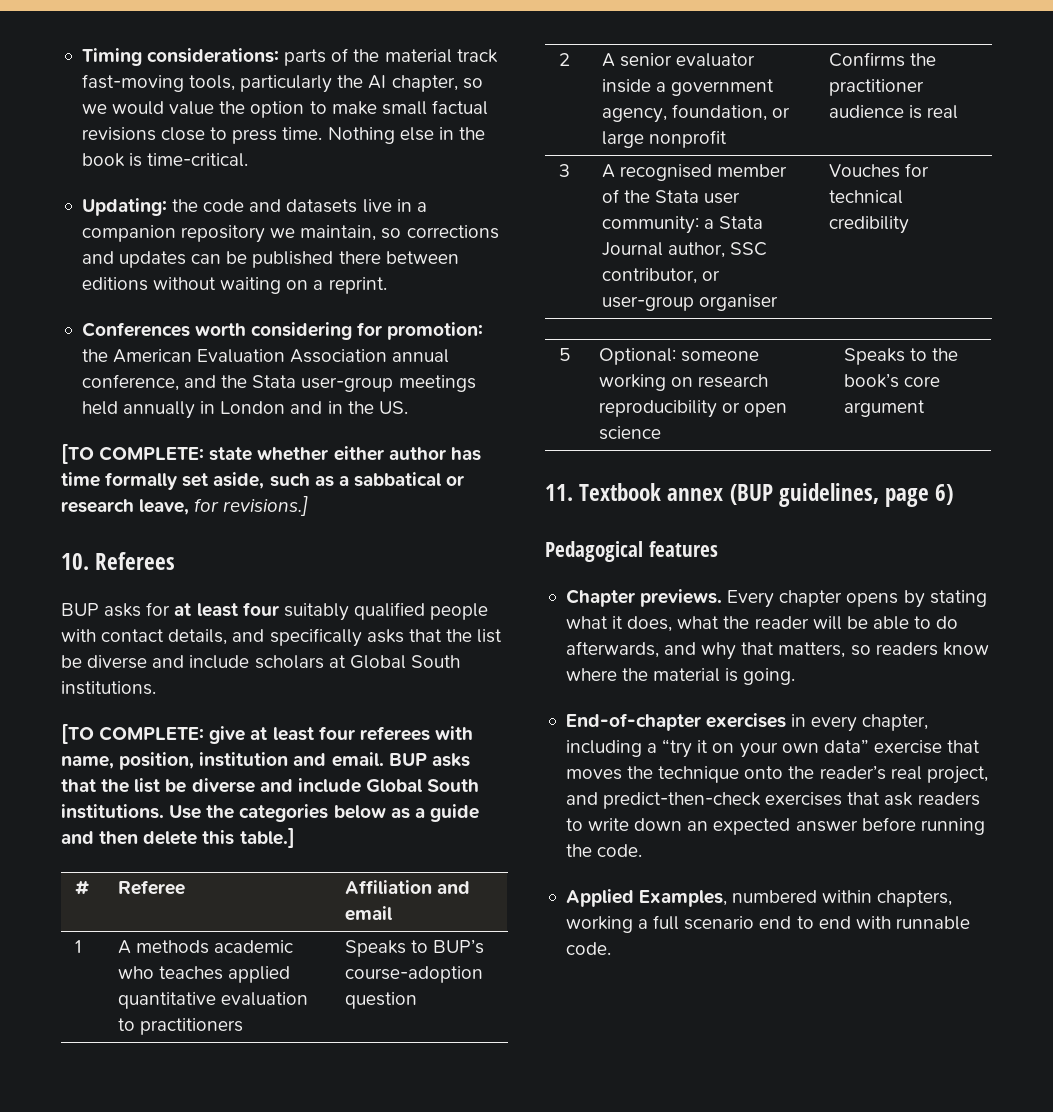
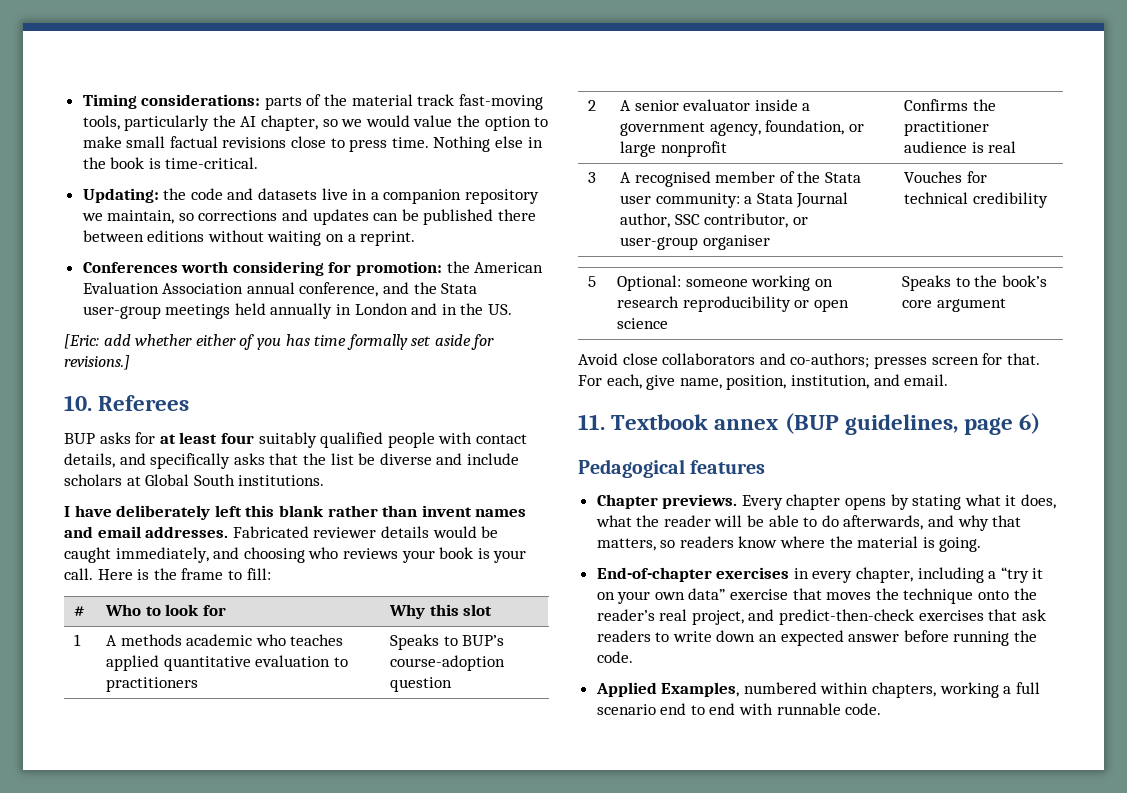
[61,444,481,464] [61,472,465,490] [61,499,190,515] [TO COMPLETE: state whether either author has time formally set aside, such as a sabbatical or research leave, -> [64,334,471,350] [Eric: add whether either of you has time formally set aside
[61,724,473,744] [61,752,470,770] [61,778,480,793] [61,804,479,822] [61,828,295,848] [75,880,90,895] [118,880,186,895] [345,880,471,894] [345,906,394,921] [TO COMPLETE: give at least four referees with name, position, institution and email. BUP asks that the list be diverse and include Global South institutions. Use the categories below as a guide and then delete this table.] // # | Referee | Affiliation and email -> [64,505,527,520] [64,526,499,538] [64,547,527,563] [64,568,271,580] [74,606,86,616] [105,604,226,616] [389,604,493,619] I have deliberately left this blank rather than invent names and email addresses. Fabricated reviewer details would be caught immediately, and choosing who reviews your book is your call. Here is the frame to fill: // # | Who to look for | Why this slot
(926, 408) none -> [578,353,1040,369] [578,374,949,390] // Avoid close collaborators and co-authors; presses screen for that. For each, give name, position, institution, and email.

